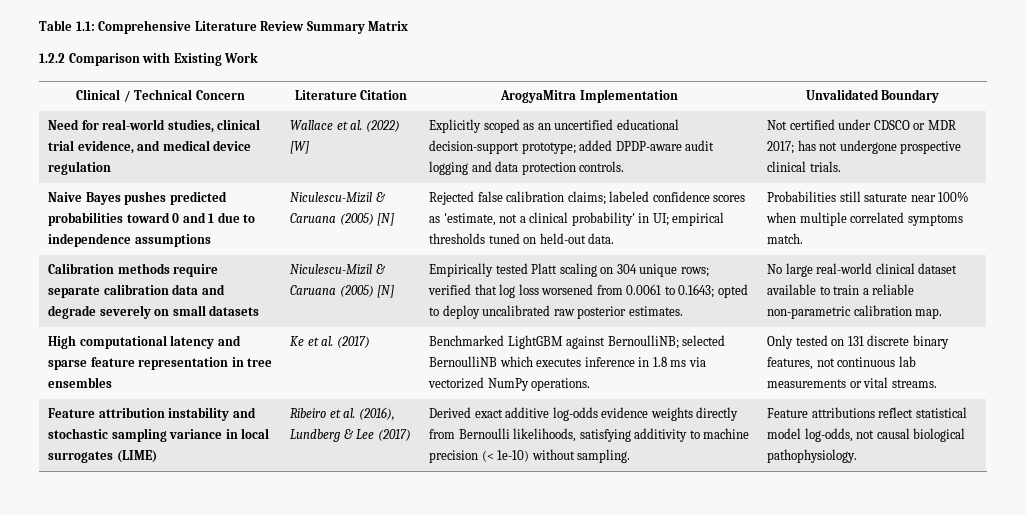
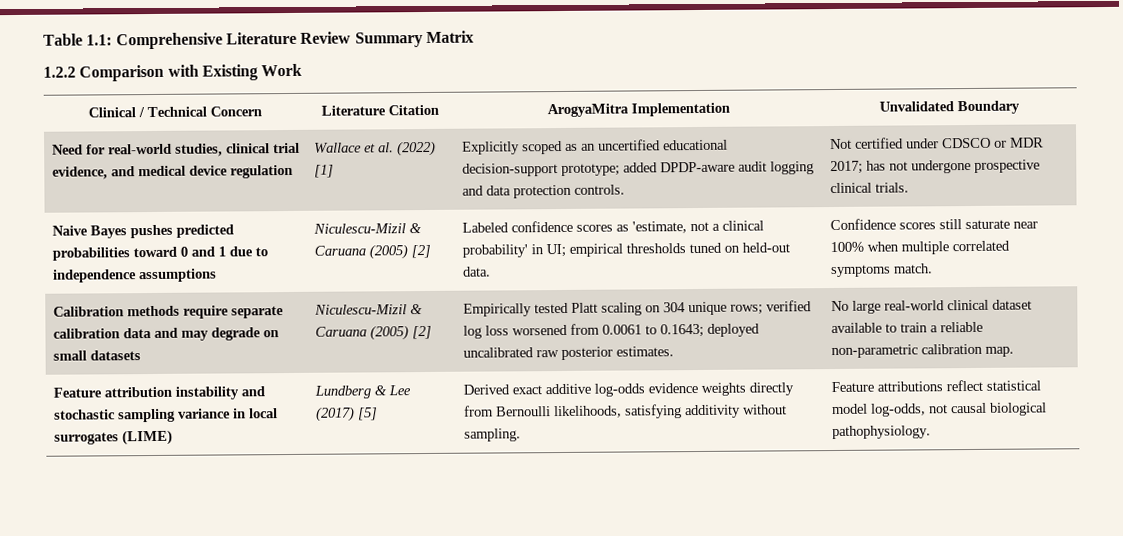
[290,141,310,154] [W] -> [313,164,334,178] [1]
[377,213,395,226] [429,191,650,205] [N] | Rejected false calibration claims; labeled -> [410,244,431,259] [461,222,509,233] [2] | Labeled
[767,191,837,202] Probabilities -> [829,218,936,231] Confidence scores
[48,305,151,319] degrade severely -> [180,327,261,341] may degrade
[377,285,395,298] [N] -> [411,325,432,340] [2]
[474,284,497,295] that -> (812, 306) none
[717,284,748,298] [429,305,480,319] opted to deploy -> [706,323,760,337] deployed
[48,335,241,349] [48,357,273,370] [48,377,113,388] [290,336,370,348] [429,335,726,349] [429,356,706,367] [428,377,591,391] [767,335,949,349] [767,356,916,370] [767,377,937,388] // High computational latency and sparse feature representation in tree ensembles | Ke et al. (2017) | Benchmarked LightGBM against BernoulliNB; selected BernoulliNB which executes inference in 1.8 ms via vectorized NumPy operations. | Only tested on 131 discrete binary features, not continuous lab measurements or vital streams. -> (1014, 351) none
[290,407,395,421] Ribeiro et al. (2016), -> (173, 437) none
(411, 435) none -> [357,407,378,421] [5]
[689,428,750,439] [429,450,530,463] to machine precision (< 1e-10) -> (741, 411) none

